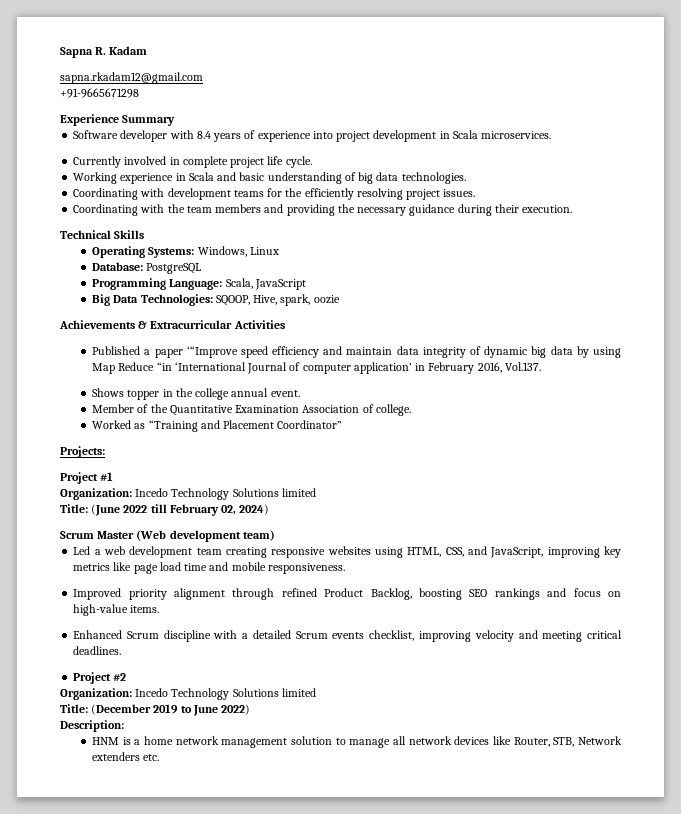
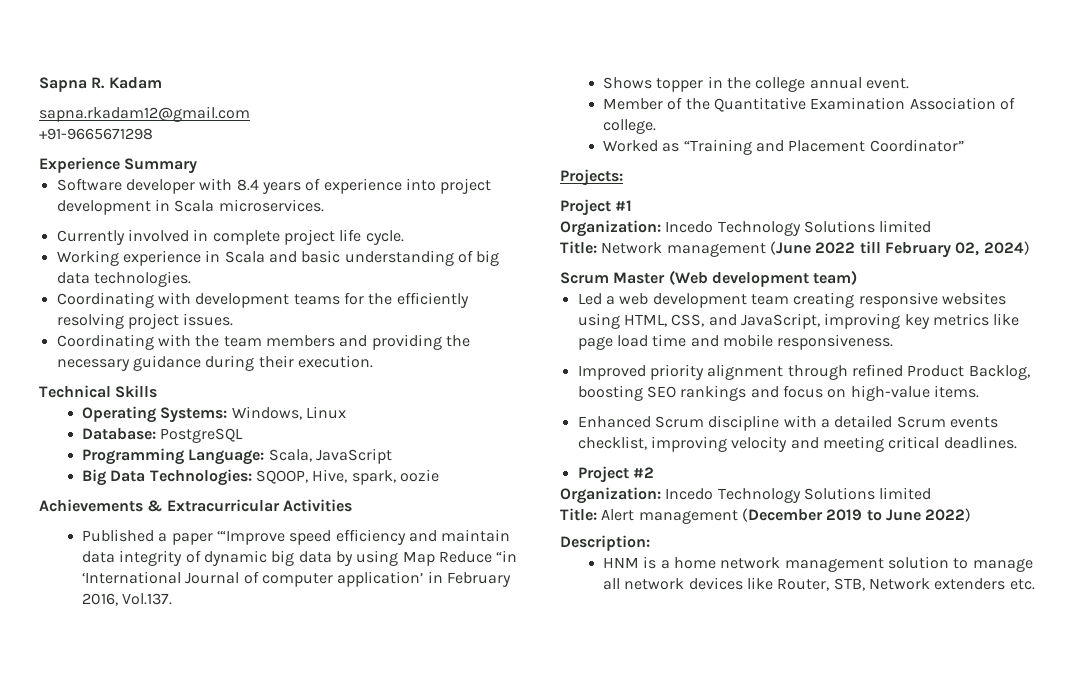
(88, 508) none -> [601,242,766,257] Network management
(88, 708) none -> [601,509,738,524] Alert management

